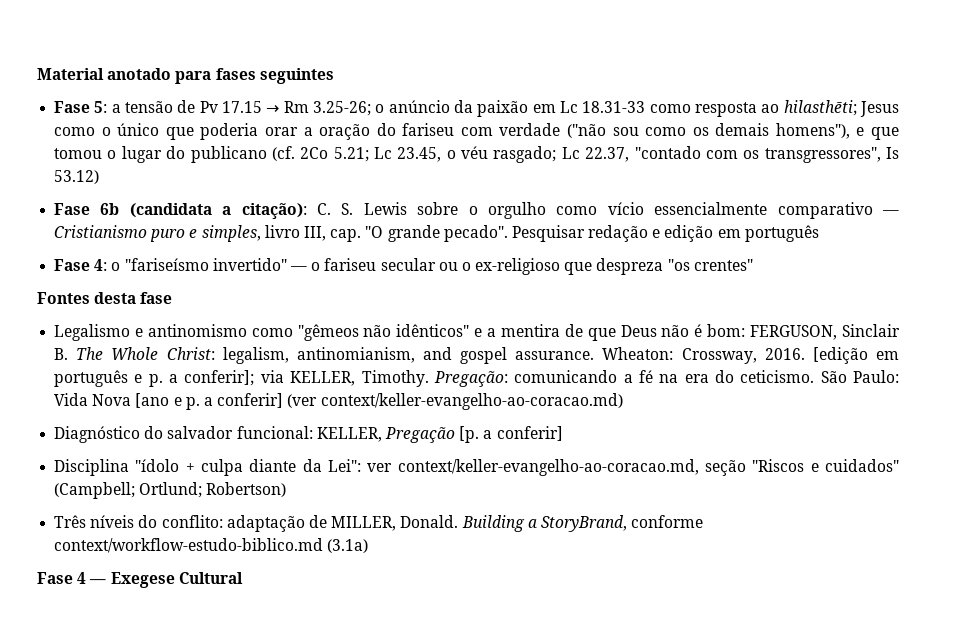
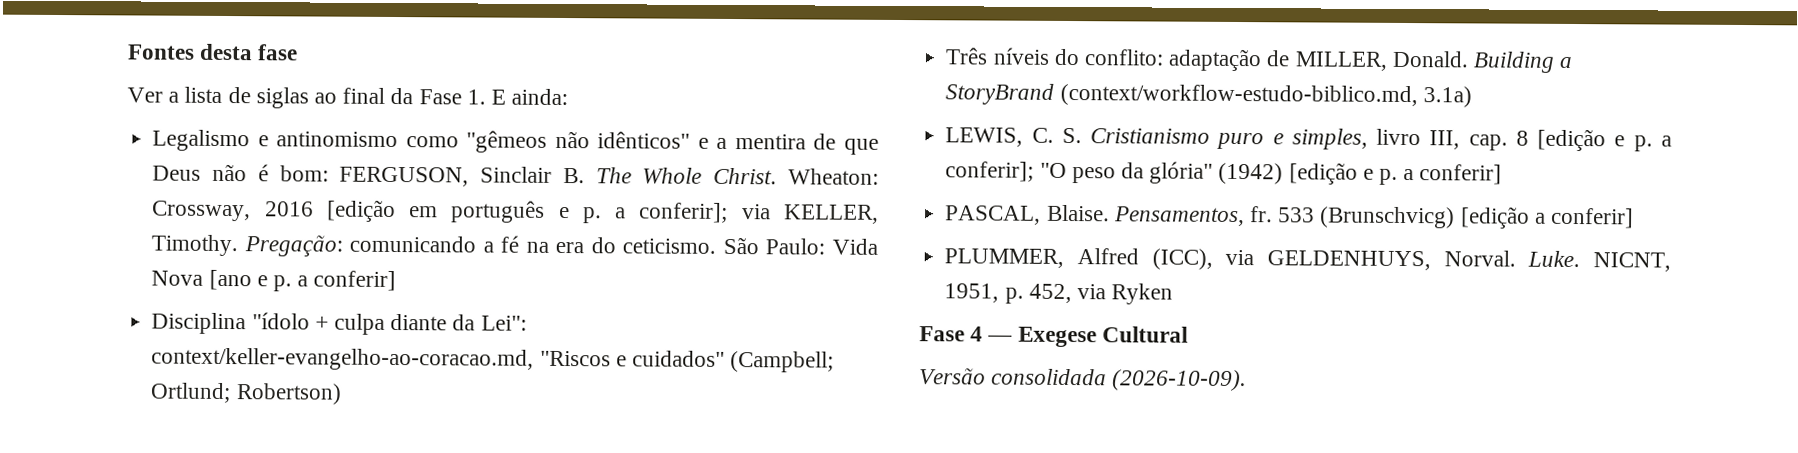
[37,68,334,84] [54,100,899,117] [54,123,900,140] [54,146,900,163] [54,170,100,184] [54,202,899,220] [54,225,819,242] [54,258,753,275] [37,292,173,304] Material anotado para fases seguintes // Fase 5: a tensão de Pv 17.15 → Rm 3.25-26; o anúncio da paixão em Lc 18.31-33 como resposta ao hilasthēti; Jesus como o único que poderia orar a oração do fariseu com verdade ("não sou como os demais homens"), e que tomou o lugar do publicano (cf. 2Co 5.21; Lc 23.45, o véu rasgado; Lc 22.37, "contado com os transgressores", Is 53.12) // Fase 6b (candidata a citação): C. S. Lewis sobre o orgulho como vício essencialmente comparativo — Cristianismo puro e simples, livro III, cap. "O grande pecado". Pesquisar redação e edição em português // Fase 4: o "fariseísmo invertido" — o fariseu secular ou o ex-religioso que despreza "os crentes" // Fontes desta fase -> [127,43,299,61] [127,86,569,109] Fontes desta fase // Ver a lista de siglas ao final da Fase 1. E ainda:
[166,347,595,364] Christ: legalism, antinomianism, and gospel assurance. -> [713,167,778,185] Christ.
[764,348,805,360] 2016. -> [264,201,314,217] 2016
[287,393,623,410] [54,426,563,443] (ver context/keller-evangelho-ao-coracao.md) // Diagnóstico do salvador funcional: KELLER, Pregação [p. a conferir] -> (397, 281) none
[367,459,747,476] ver context/keller-evangelho-ao-coracao.md, seção -> [151,347,535,371] context/keller-evangelho-ao-coracao.md,
[540,515,704,532] [54,538,369,553] StoryBrand, conforme context/workflow-estudo-biblico.md (3.1a) -> [945,83,1472,108] [945,127,1673,152] [945,161,1503,185] [945,204,1634,229] [944,248,1671,272] [944,283,1174,305] StoryBrand (context/workflow-estudo-biblico.md, 3.1a) // LEWIS, C. S. Cristianismo puro e simples, livro III, cap. 8 [edição e p. a conferir]; "O peso da glória" (1942) [edição e p. a conferir] // PASCAL, Blaise. Pensamentos, fr. 533 (Brunschvicg) [edição a conferir] // PLUMMER, Alfred (ICC), via GELDENHUYS, Norval. Luke. NICNT, 1951, p. 452, via Ryken
(243, 578) none -> [919,368,1248,392] // Versão consolidada (2026-10-09).

